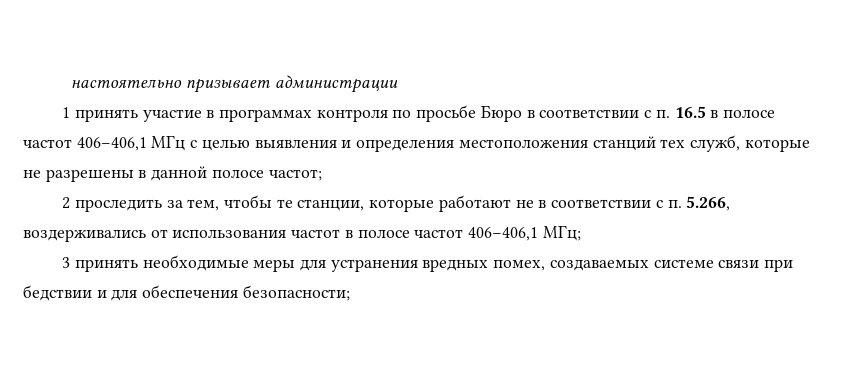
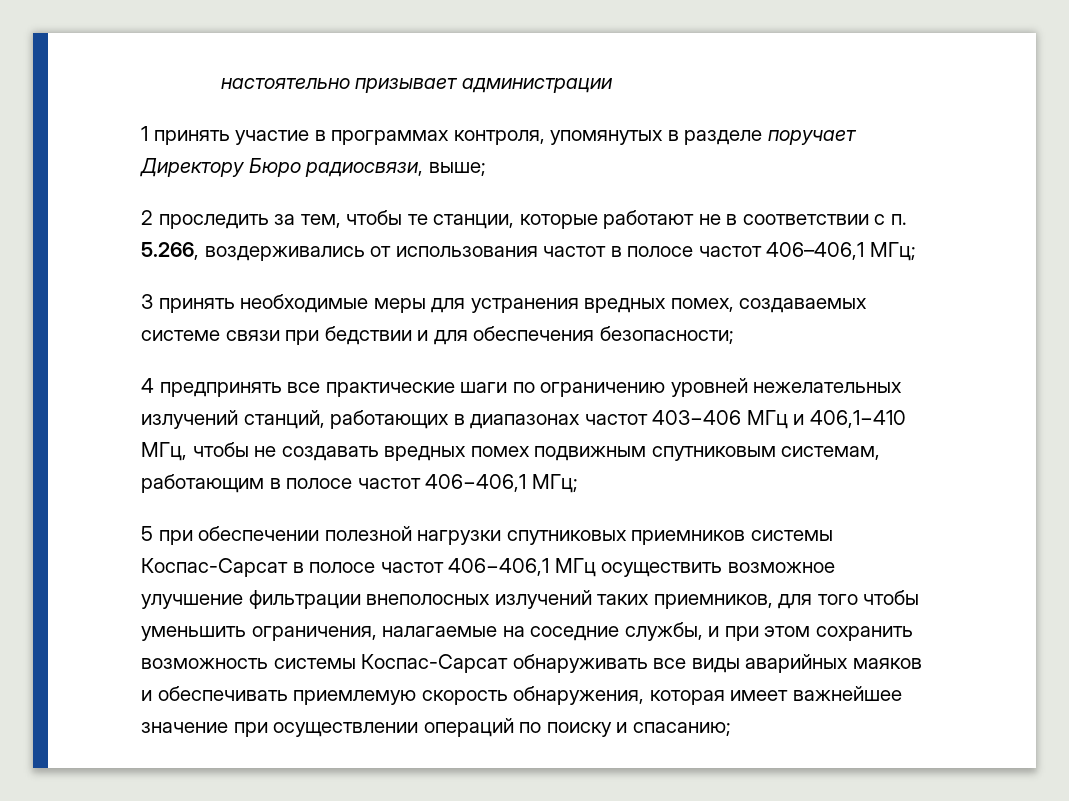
[316,105,775,122] [23,135,810,152] [23,166,322,182] контроля по просьбе Бюро в соответствии с п. 16.5 в полосе частот 406–406,1 МГц с целью выявления и определения местоположения станций тех служб, которые не разрешены в данной полосе частот; -> [453,130,857,145] [140,158,486,177] контроля, упомянутых в разделе поручает Директору Бюро радиосвязи, выше;
(350, 293) none -> [141,378,903,397] [141,410,906,429] [141,442,881,461] [141,474,578,493] [141,526,833,545] [141,558,835,577] [141,590,920,609] [141,622,913,641] [141,654,922,673] [141,686,902,705] [141,718,731,737] // 4 предпринять все практические шаги по ограничению уровней нежелательных излучений станций, работающих в диапазонах частот 403−406 МГц и 406,1−410 МГц, чтобы не создавать вредных помех подвижным спутниковым системам, работающим в полосе частот 406−406,1 МГц; // 5 при обеспечении полезной нагрузки спутниковых приемников системы Коспас-Сарсат в полосе частот 406−406,1 МГц осуществить возможное улучшение фильтрации внеполосных излучений таких приемников, для того чтобы уменьшить ограничения, налагаемые на соседние службы, и при этом сохранить возможность системы Коспас-Сарсат обнаруживать все виды аварийных маяков и обеспечивать приемлемую скорость обнаружения, которая имеет важнейшее значение при осуществлении операций по поиску и спасанию;

